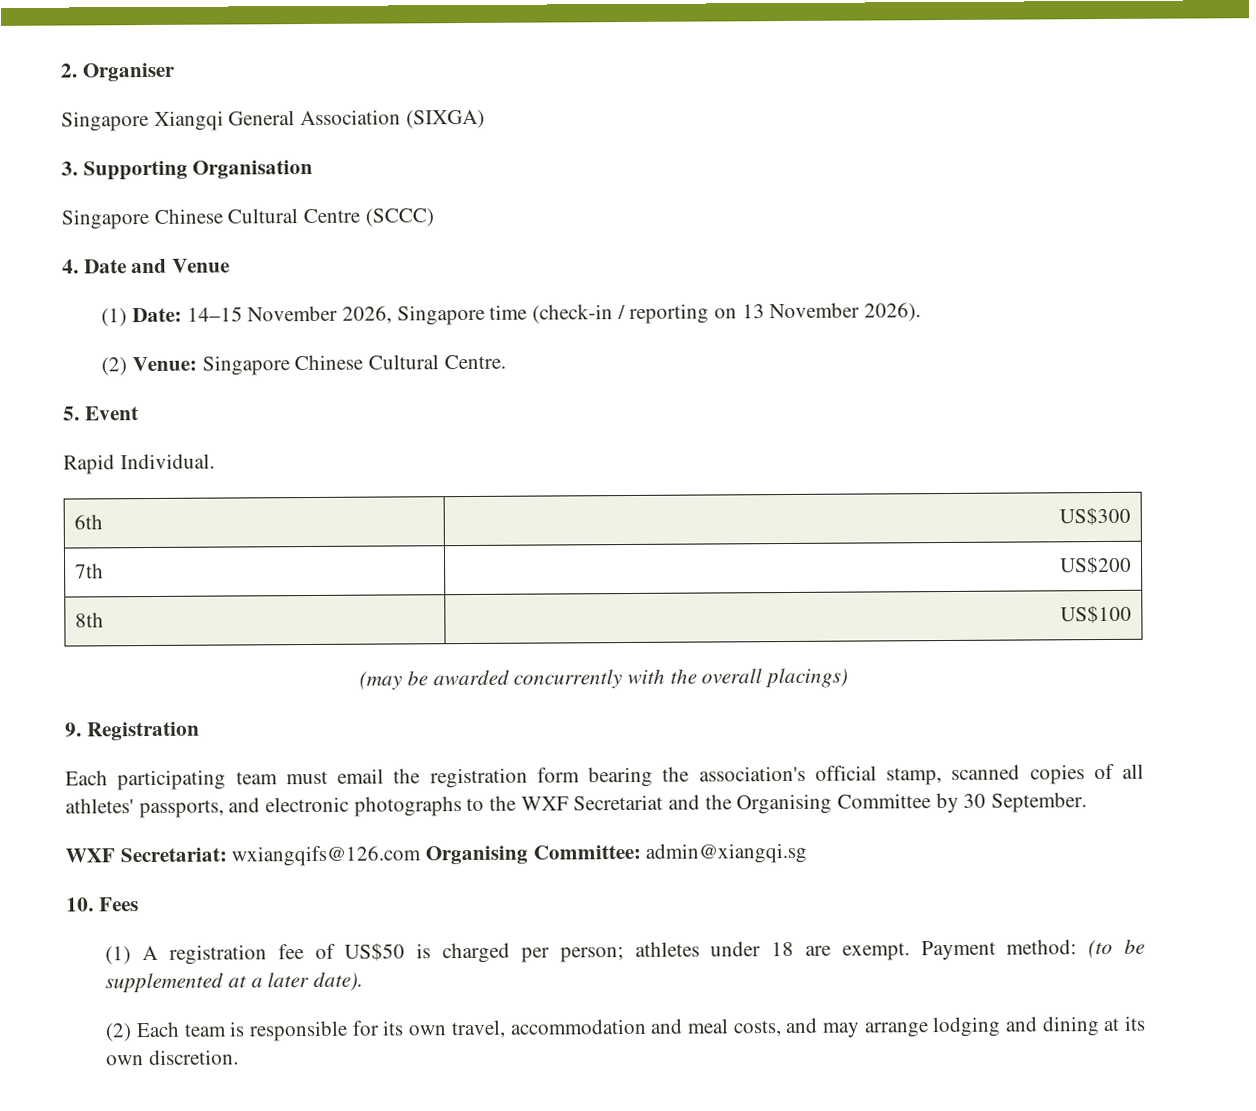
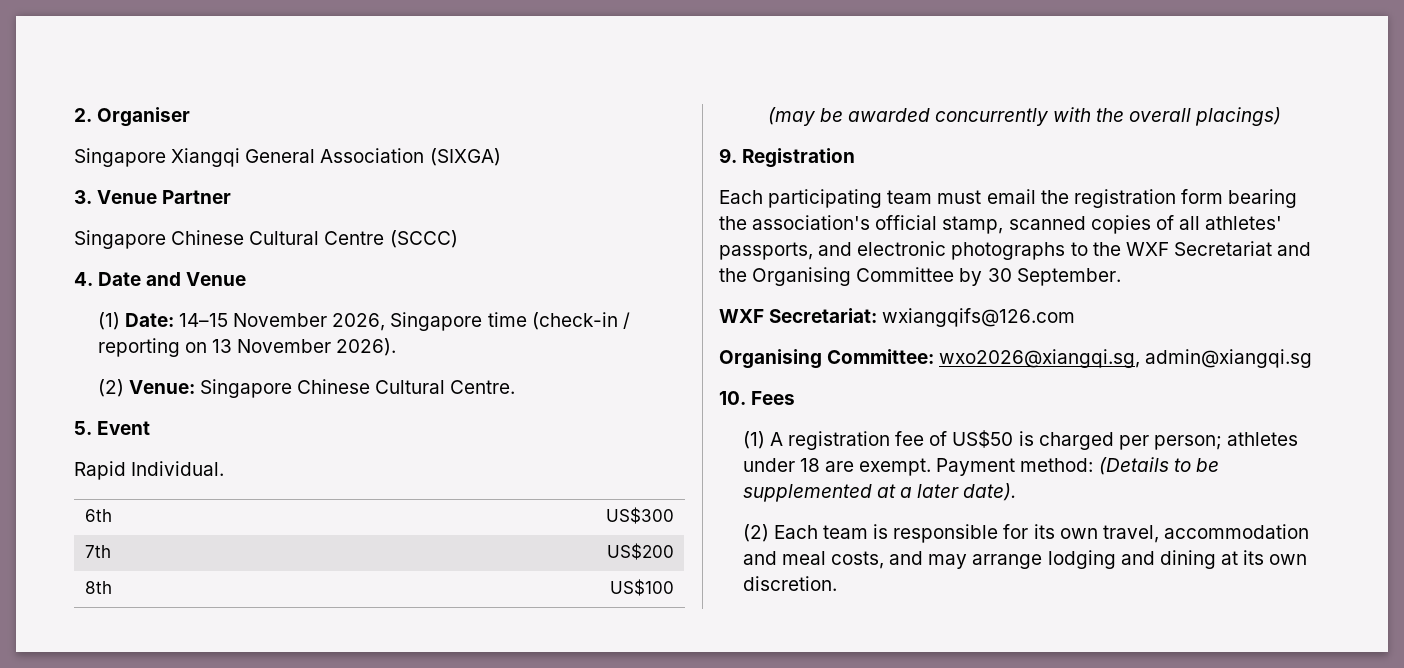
[82,159,314,181] Supporting Organisation -> [97,190,232,204] Venue Partner
(422, 856) none -> (1076, 317) //
(641, 852) none -> [939,349,1141,368] wxo2026@xiangqi.sg,
[1088,939,1114,959] (to -> [1098,457,1191,475] (Details to

